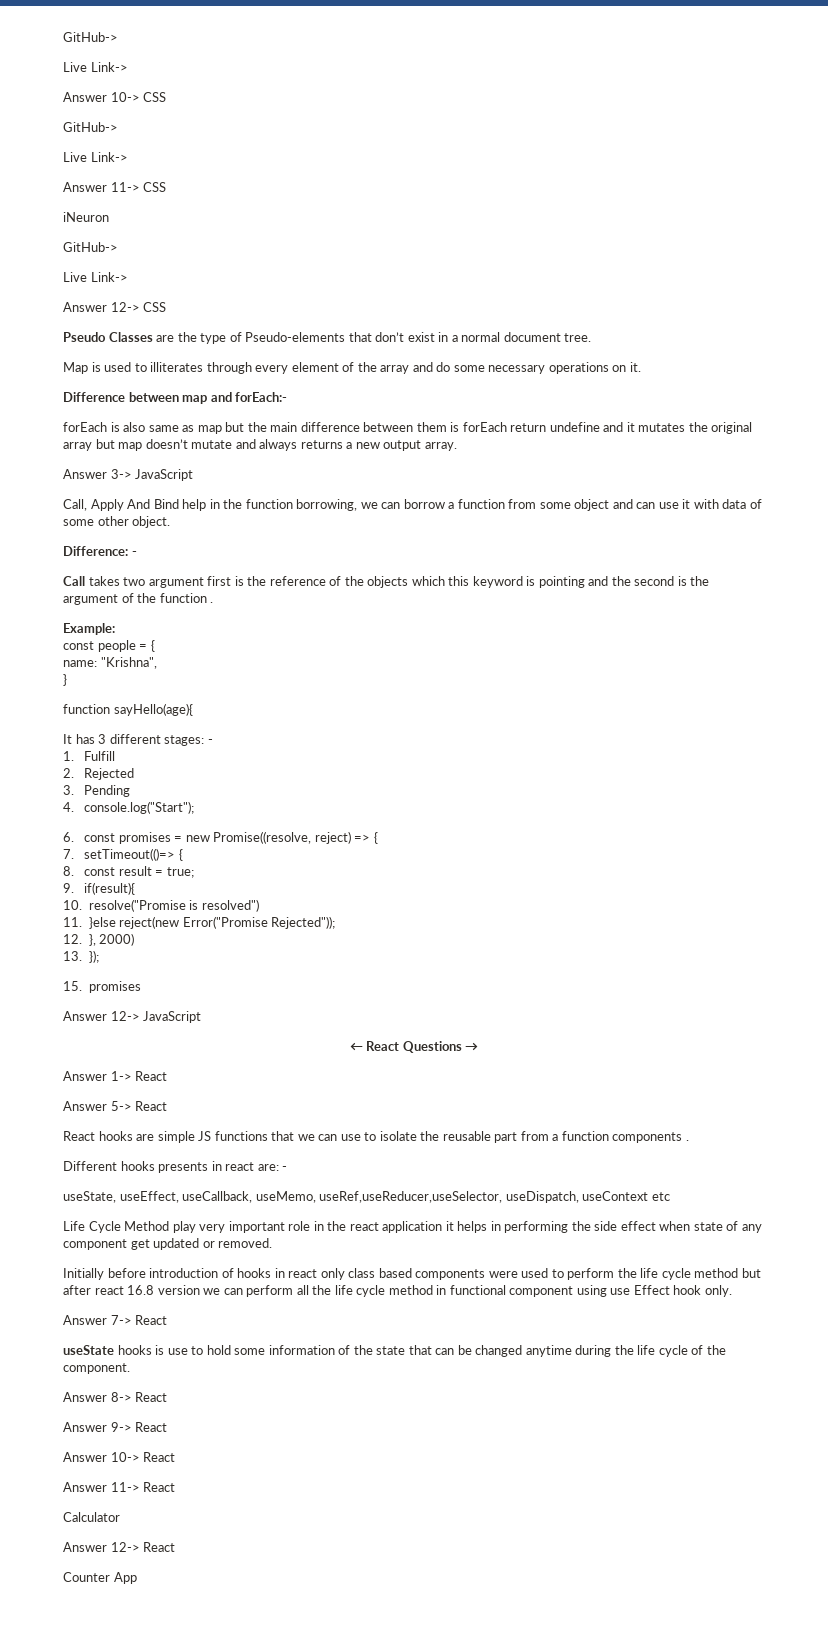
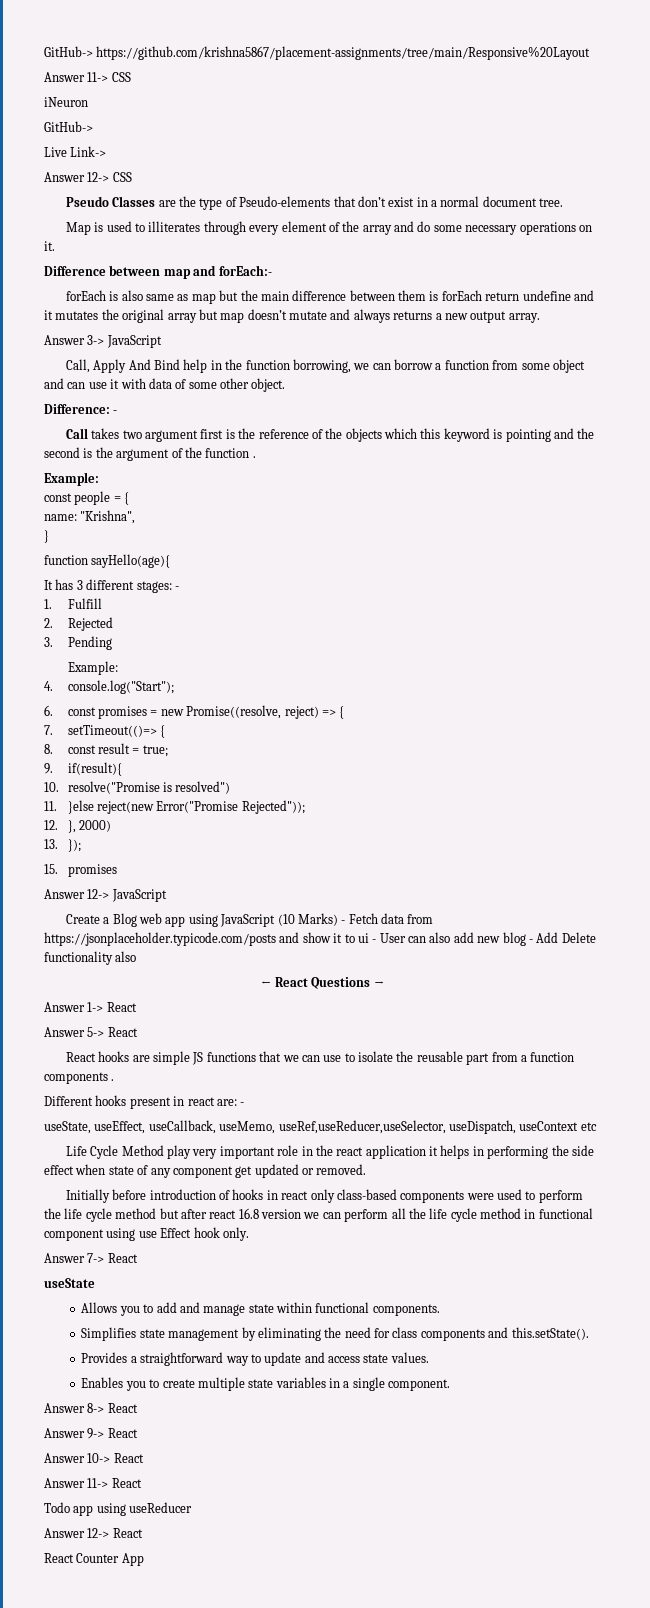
[63,32,118,42] [63,62,128,72] [63,92,167,102] [63,122,118,132] [63,152,128,162] GitHub-> // Live Link-> // Answer 10-> CSS // GitHub-> // Live Link-> -> [44,46,591,60] GitHub-> https://github.com/krishna5867/placement-assignments/tree/main/Responsive%20Layout
(131, 791) none -> [67,661,118,675] // Example:
(202, 1017) none -> [65,913,434,927] [44,932,596,946] [44,951,137,965] // Create a Blog web app using JavaScript (10 Marks) - Fetch data from https://jsonplaceholder.typicode.com/posts and show it to ui - User can also add new blog - Add Delete functionality also
[158,1162,209,1173] presents -> [129,1097,171,1109] present
[348,1268,412,1278] class based -> [336,1189,397,1200] class-based
[117,1345,726,1357] hooks is use to hold some information of the state that can be changed anytime during the life cycle of the -> [81,1302,440,1316] [81,1327,589,1341] [81,1352,429,1366] [81,1377,385,1391] // Allows you to add and manage state within functional components. // Simplifies state management by eliminating the need for class components and this.setState(). // Provides a straightforward way to update and access state values. // Enables you to create multiple state variables in a single
[63,1512,120,1522] Calculator -> [44,1502,193,1516] Todo app using useReducer
(176, 1547) none -> [44,1553,74,1563] React

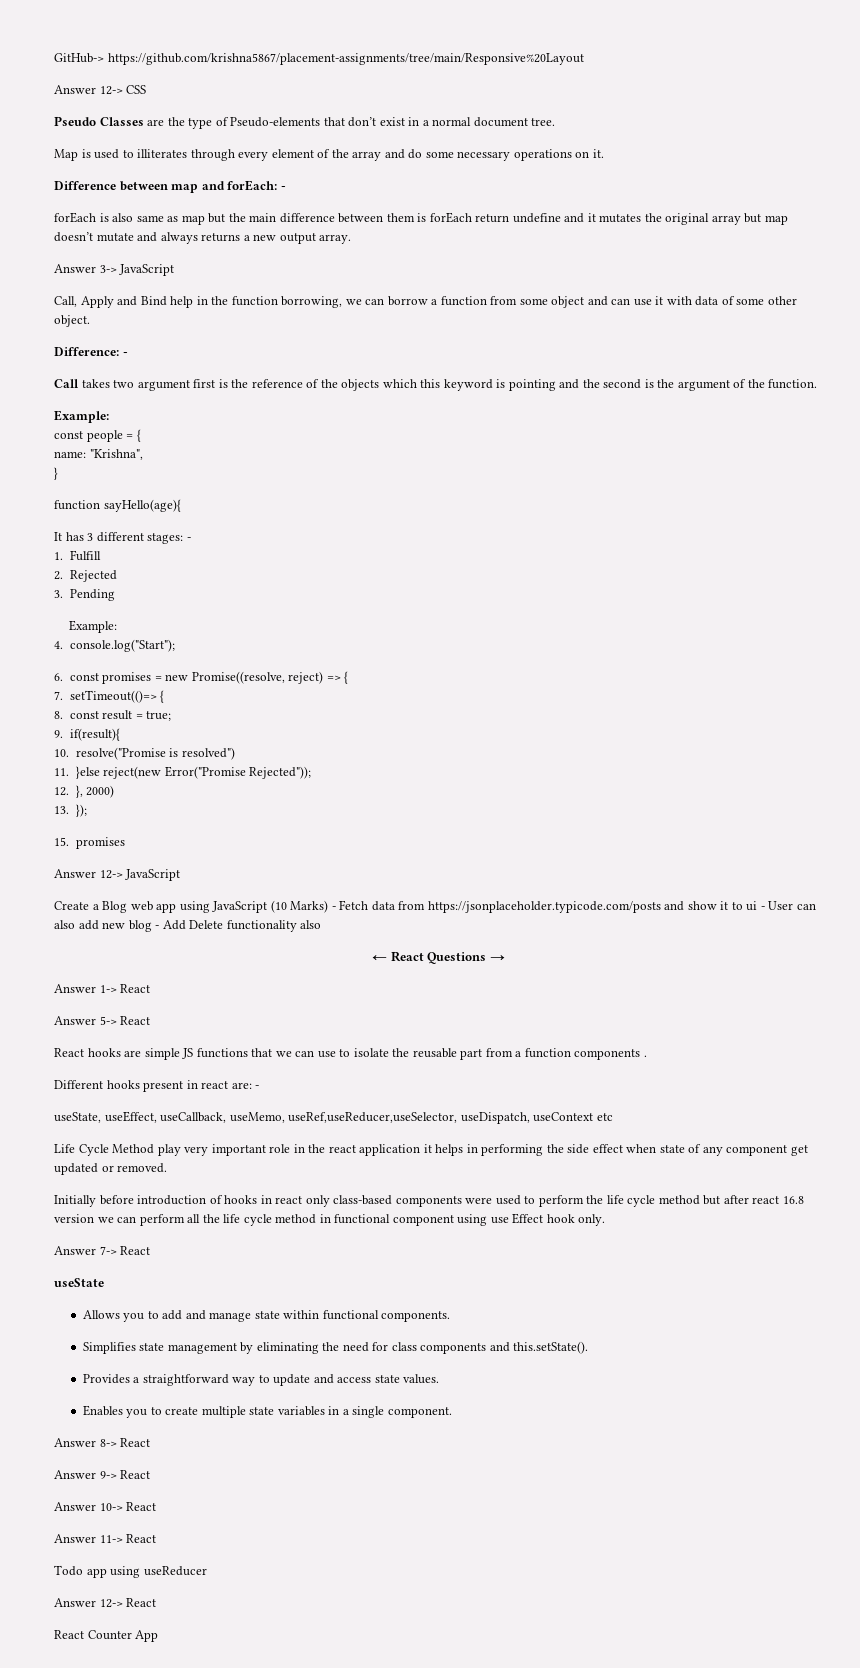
[44,72,131,82] [44,97,88,107] [44,121,93,132] [44,146,107,157] // Answer 11-> CSS // iNeuron // GitHub-> // Live Link-> -> (584, 59) none
[218,265,272,276] forEach:- -> [227,180,286,191] forEach: -
[128,359,151,370] And -> [117,296,138,306] and
[205,448,256,458] function . -> [768,379,818,389] function.

